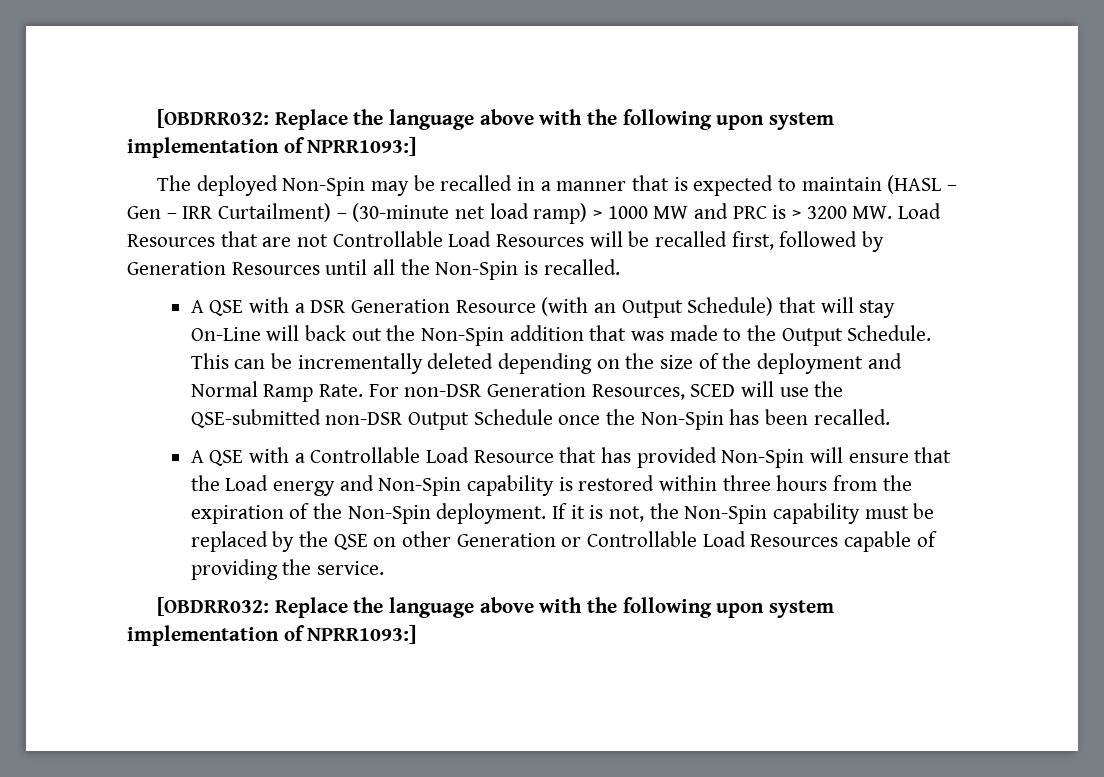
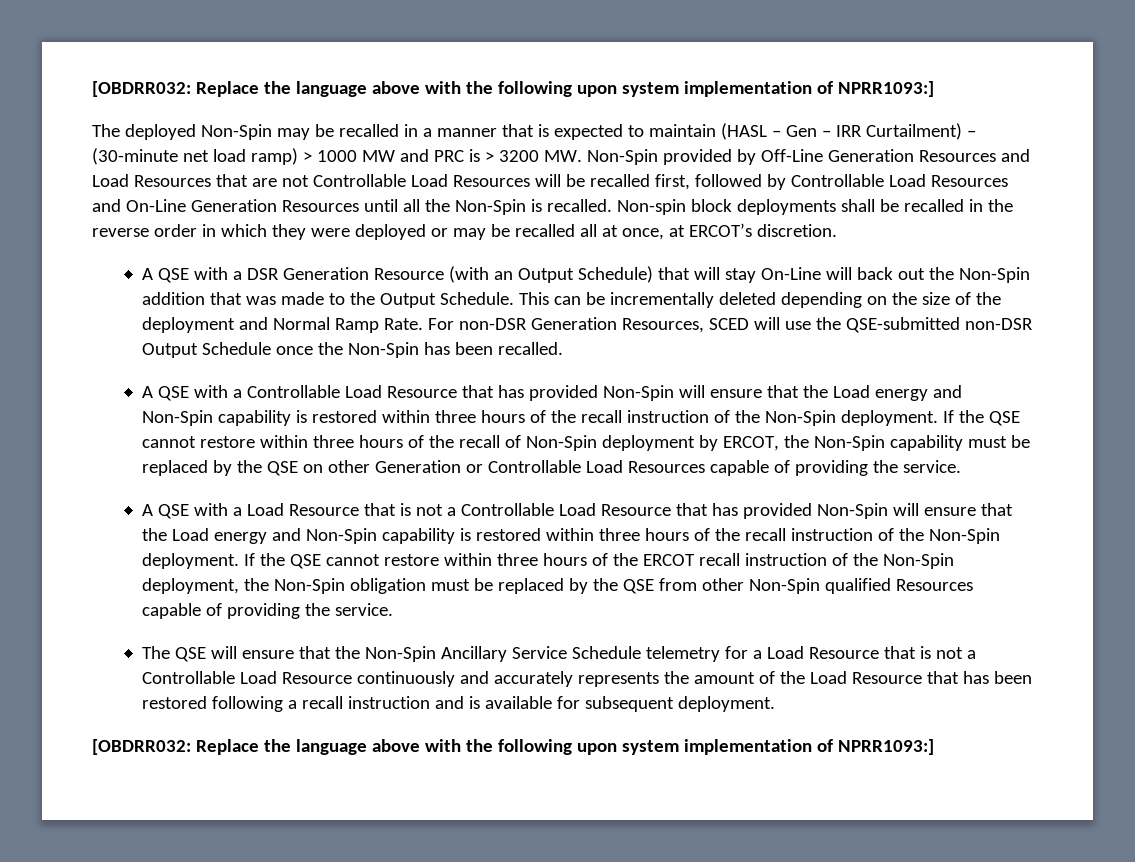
(893, 212) none -> [586,149,1030,165] Non-Spin provided by Off-Line Generation Resources and
(885, 241) none -> [790,174,1008,187] [92,199,186,212] Controllable Load Resources and On-Line
(620, 267) none -> [616,199,1013,215] [92,223,837,240] Non-spin block deployments shall be recalled in the reverse order in which they were deployed or may be recalled all at once, at ERCOT’s discretion.
[832,475,912,491] [190,503,644,524] from the expiration of the Non-Spin deployment. If it is not, -> [529,410,1020,426] [141,435,779,451] of the recall instruction of the Non-Spin deployment. If the QSE cannot restore within three hours of the recall of Non-Spin deployment by ERCOT,
(384, 568) none -> [141,503,1013,519] [141,528,1000,544] [141,553,954,569] [141,578,973,594] [141,603,393,619] [141,646,976,662] [141,671,1032,687] [141,696,775,712] // A QSE with a Load Resource that is not a Controllable Load Resource that has provided Non-Spin will ensure that the Load energy and Non-Spin capability is restored within three hours of the recall instruction of the Non-Spin deployment. If the QSE cannot restore within three hours of the ERCOT recall instruction of the Non-Spin deployment, the Non-Spin obligation must be replaced by the QSE from other Non-Spin qualified Resources capable of providing the service. // The QSE will ensure that the Non-Spin Ancillary Service Schedule telemetry for a Load Resource that is not a Controllable Load Resource continuously and accurately represents the amount of the Load Resource that has been restored following a recall instruction and is available for subsequent deployment.

